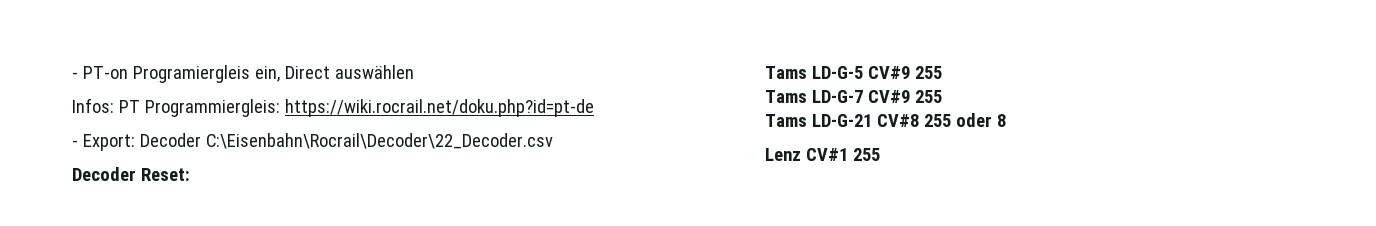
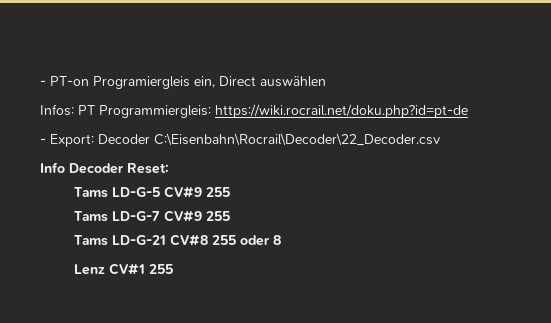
(553, 141) none -> [40,162,65,173] Info

